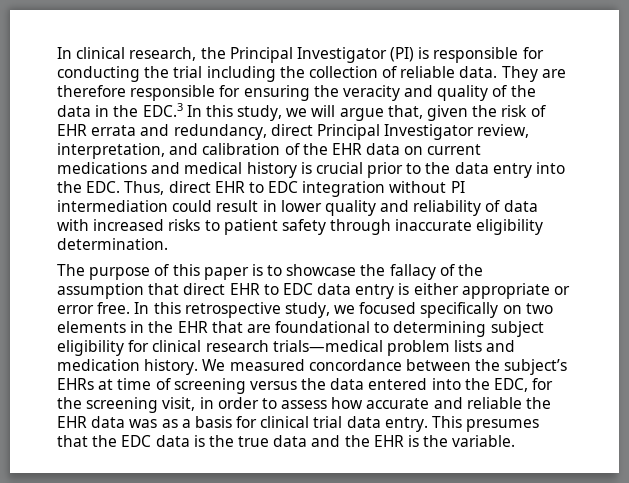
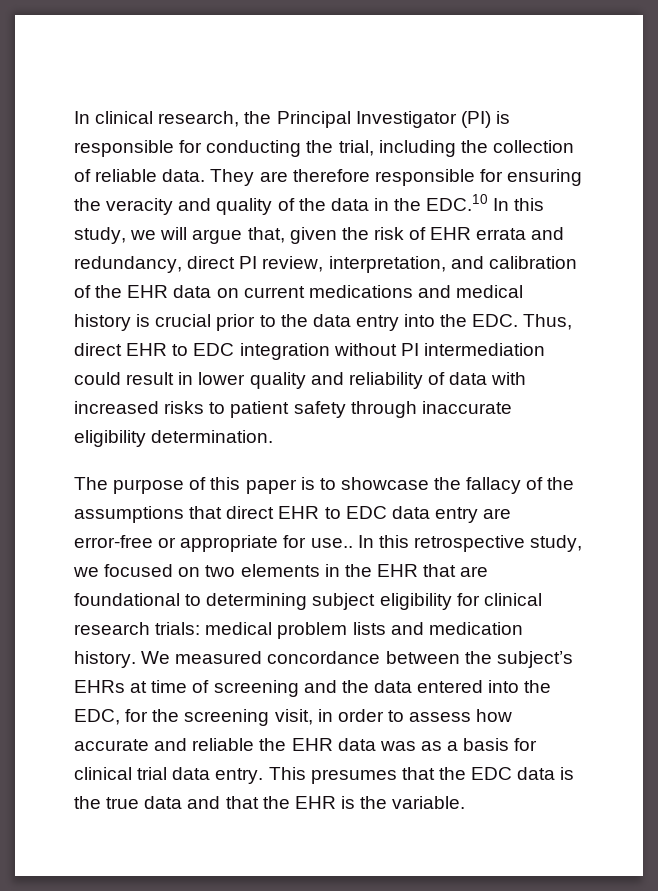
[173,66,203,78] trial -> [338,140,374,156] trial,
[142,103,183,117] EDC.3 -> [426,194,489,211] EDC.10
[316,124,475,140] Principal Investigator -> [239,256,258,269] PI
[57,283,144,299] assumption -> [74,506,184,523] assumptions
[398,283,571,299] [57,302,131,314] is either appropriate or error free. -> [483,508,512,519] [74,535,353,552] are error-free or appropriate for use..
[420,302,499,318] specifically -> (174, 570) none
[272,340,383,352] trials—medical -> [155,622,273,635] trials: medical
[249,381,297,390] versus -> [303,680,337,693] and
(341, 441) none -> [225,796,259,809] that

